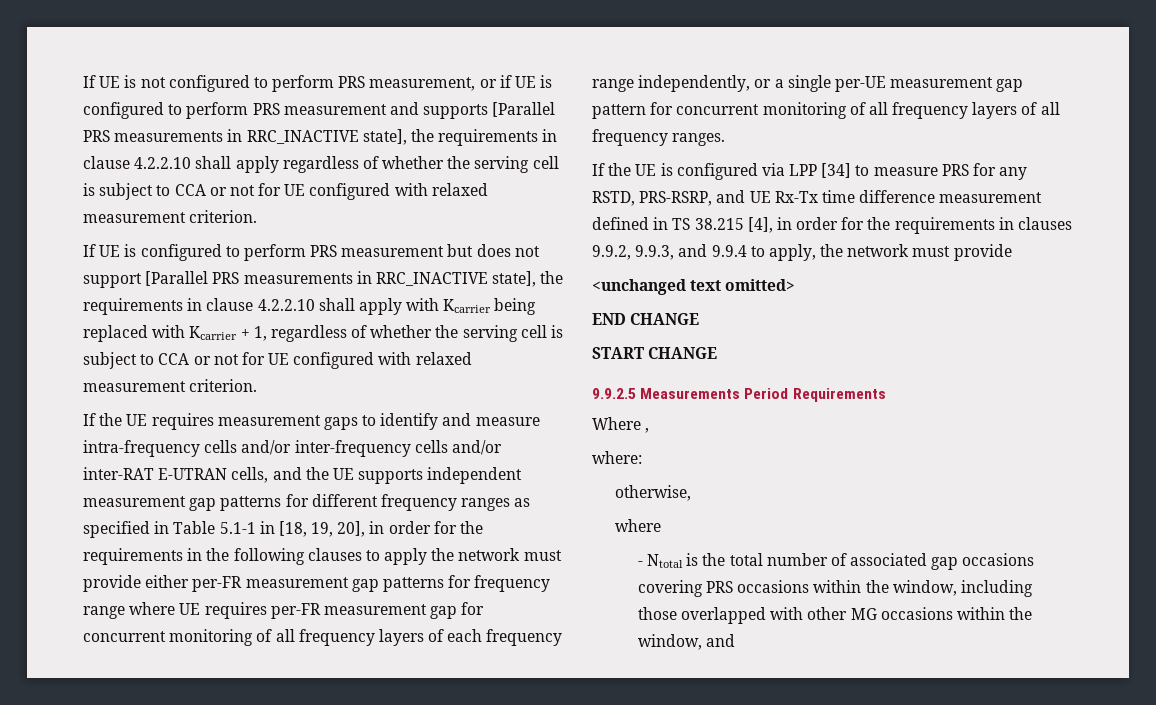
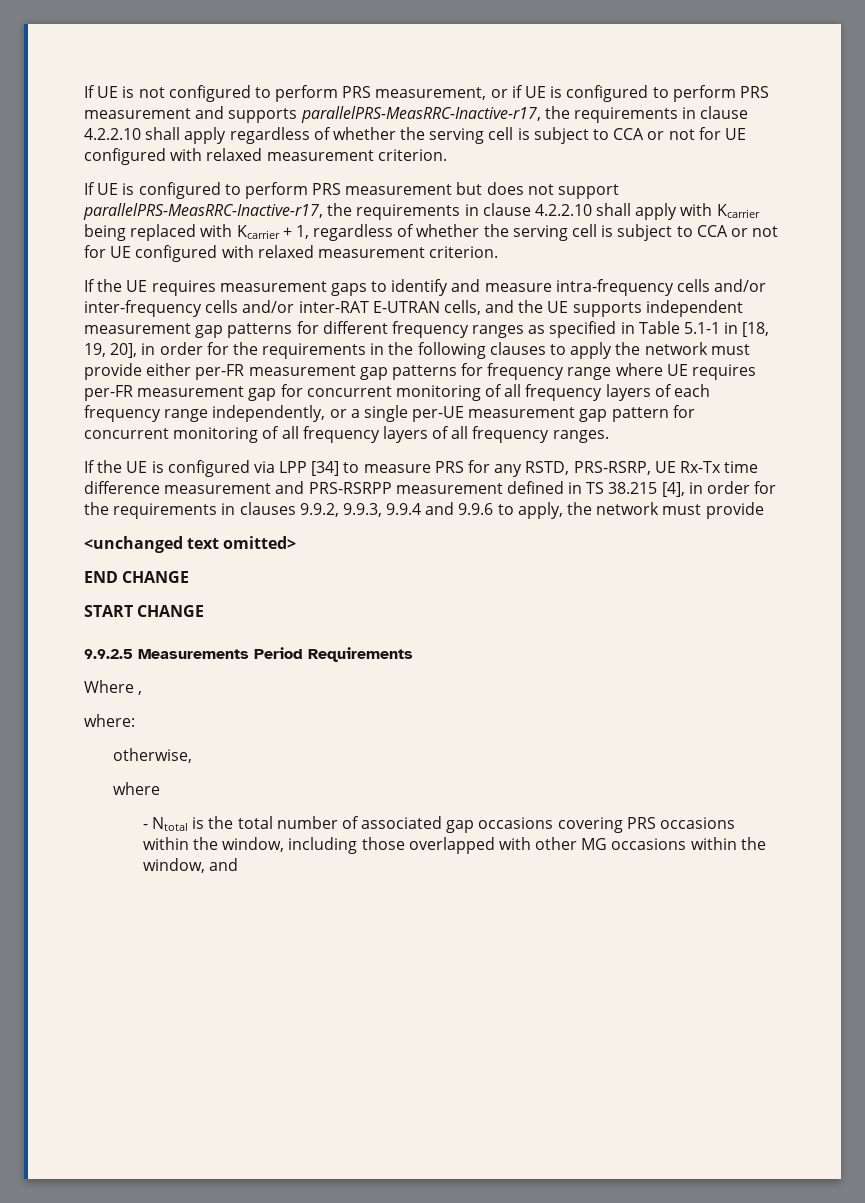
[492,102,556,117] [83,129,407,145] [Parallel PRS measurements in RRC_INACTIVE state], -> [300,106,541,123] parallelPRS-MeasRRC-Inactive-r17,
[145,271,537,287] [Parallel PRS measurements in RRC_INACTIVE state], -> [83,203,323,220] parallelPRS-MeasRRC-Inactive-r17,
[716,190,746,203] and -> (651, 468) none
(1043, 197) none -> [275,481,503,494] and PRS-RSRPP measurement
[678,244,747,257] and 9.9.4 -> [386,502,494,515] 9.9.4 and 9.9.6

